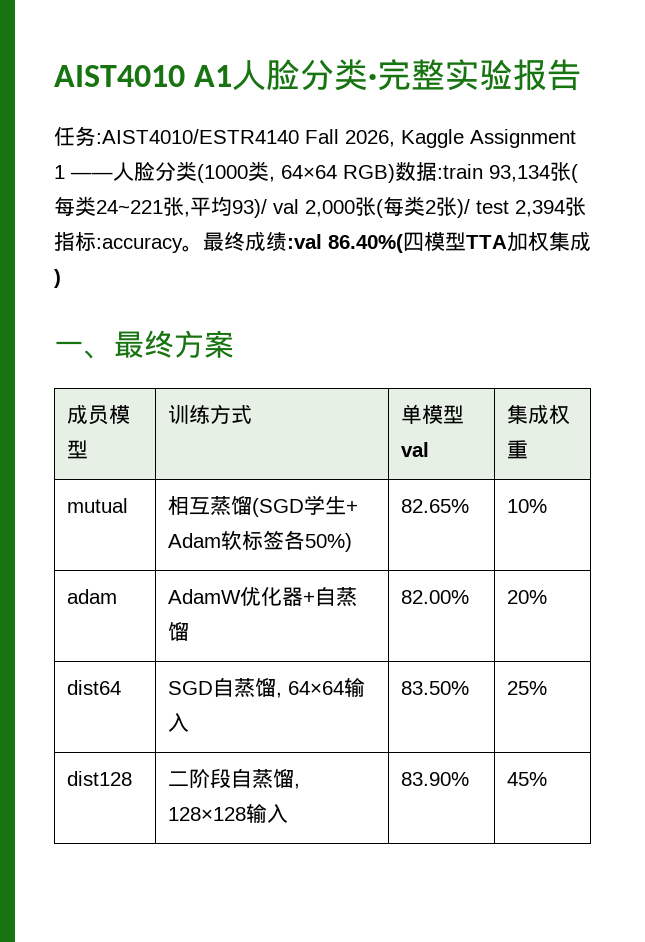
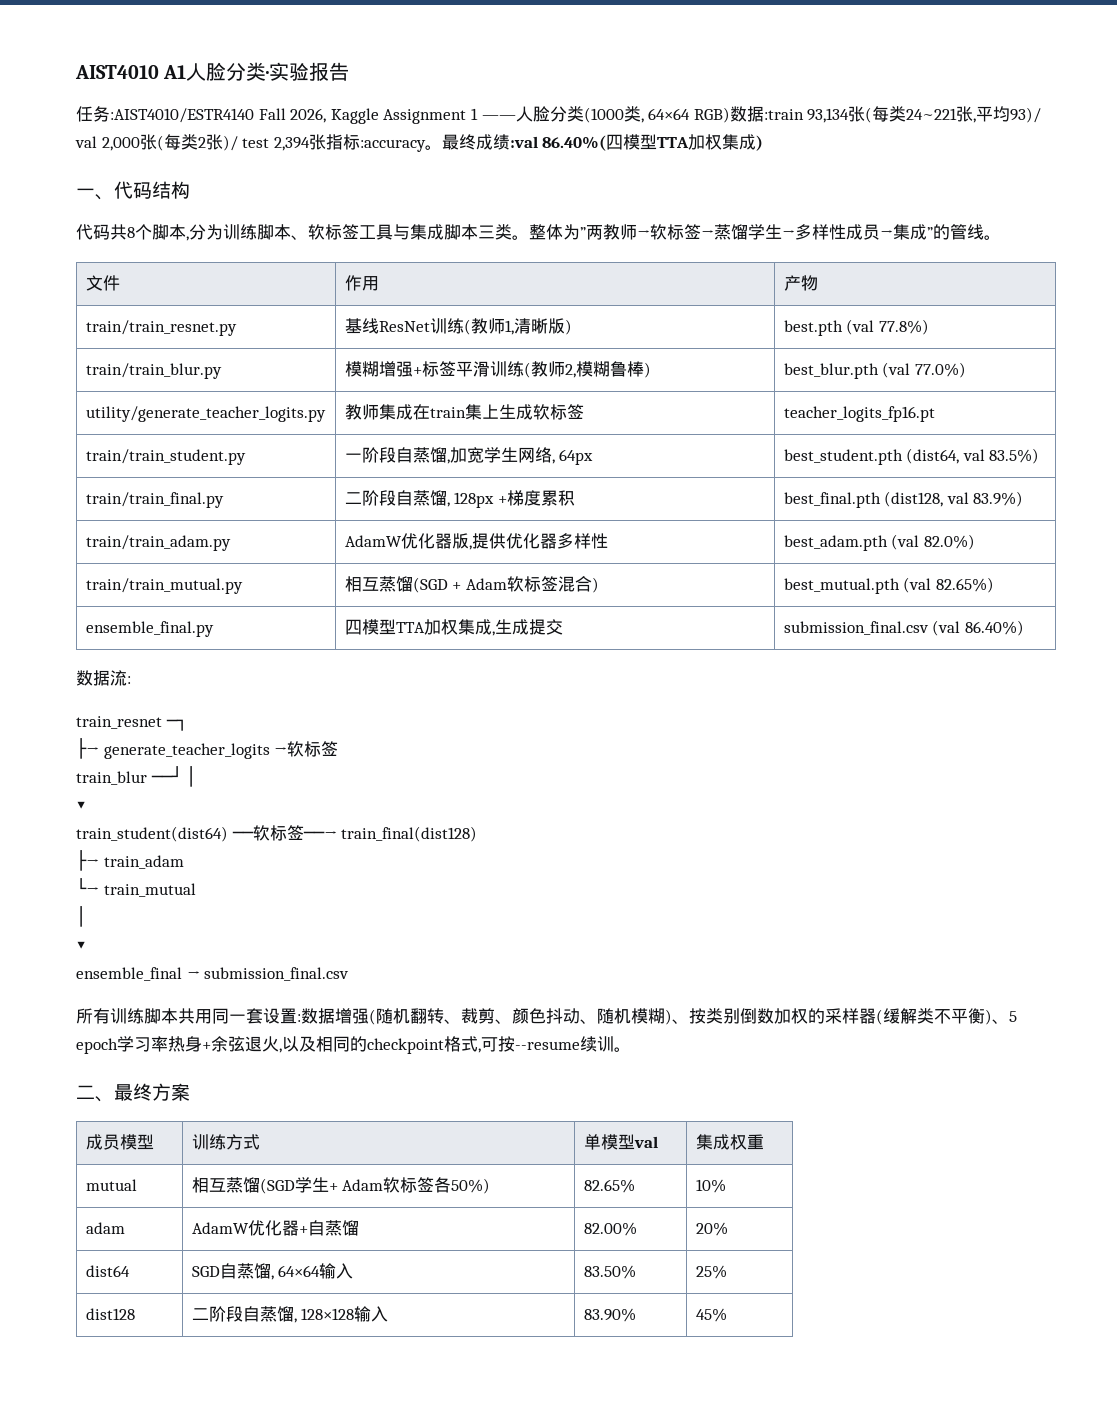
[377,59,446,91] 完整 -> (270, 75) none
(114, 354) none -> [114,181,190,199] [76,224,1001,241] [85,275,120,291] [344,275,379,291] [783,275,818,291] [85,320,237,336] [344,318,572,335] [783,319,929,336] [85,363,222,379] [344,361,651,378] [783,362,966,379] [85,406,326,422] [344,404,584,420] [783,406,935,422] [85,449,246,465] [344,447,594,465] [783,448,1040,465] [85,492,224,508] [344,490,575,508] [783,491,1024,508] [85,535,231,551] [344,533,608,550] [783,534,975,551] [85,578,243,594] [344,576,599,593] [783,577,994,594] [85,621,214,637] [344,619,563,636] [783,620,1024,636] [76,670,131,686] [76,716,187,731] [76,738,339,759] [76,766,197,787] [76,801,86,811] [76,825,478,842] [76,850,184,871] [76,878,196,897] [76,906,86,927] [76,941,86,951] [76,967,350,981] [76,1008,1017,1025] [76,1036,631,1054] [76,1085,114,1102] 代码结构 // 代码共8个脚本,分为训练脚本、软标签工具与集成脚本三类。整体为”两教师→软标签→蒸馏学生→多样性成员→集成”的管线。 // 文件 | 作用 | 产物 // train/train_resnet.py | 基线ResNet训练(教师1,清晰版) | best.pth (val 77.8%) // train/train_blur.py | 模糊增强+标签平滑训练(教师2,模糊鲁棒) | best_blur.pth (val 77.0%) // utility/generate_teacher_logits.py | 教师集成在train集上生成软标签 | teacher_logits_fp16.pt // train/train_student.py | 一阶段自蒸馏,加宽学生网络, 64px | best_student.pth (dist64, val 83.5%) // train/train_final.py | 二阶段自蒸馏, 128px +梯度累积 | best_final.pth (dist128, val 83.9%) // train/train_adam.py | AdamW优化器版,提供优化器多样性 | best_adam.pth (val 82.0%) // train/train_mutual.py | 相互蒸馏(SGD + Adam软标签混合) | best_mutual.pth (val 82.65%) // ensemble_final.py | 四模型TTA加权集成,生成提交 | submission_final.csv (val 86.40%) // 数据流: // train_resnet ─┐ // ├→ generate_teacher_logits →软标签 // train_blur ──┘ │ // ▼ // train_student(dist64) ──软标签──→ train_final(dist128) // ├→ train_adam // └→ train_mutual // │ // ▼ // ensemble_final → submission_final.csv // 所有训练脚本共用同一套设置:数据增强(随机翻转、裁剪、颜色抖动、随机模糊)、按类别倒数加权的采样器(缓解类不平衡)、5 epoch学习率热身+余弦退火,以及相同的checkpoint格式,可按--resume续训。 // 二、

